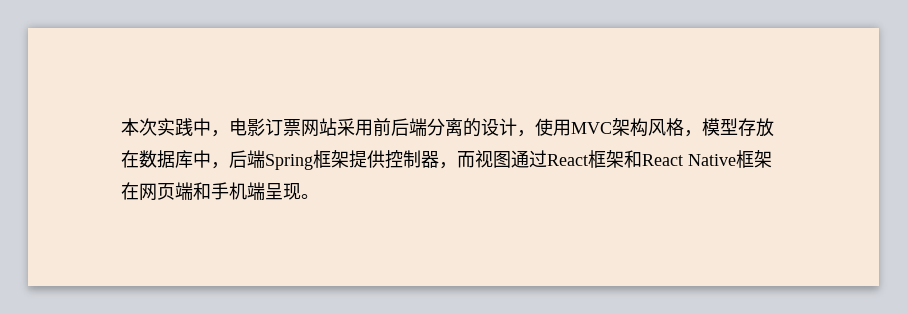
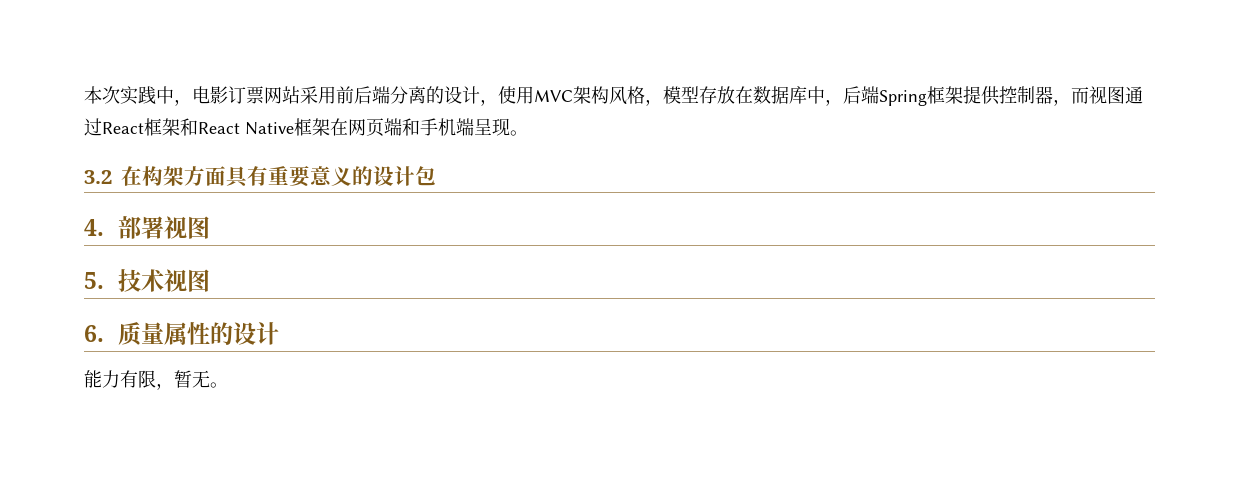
(319, 196) none -> [84,166,436,188] [84,216,210,239] [84,269,210,292] [84,322,279,345] [84,370,228,390] // 3.2在构架方面具有重要意义的设计包 // 4.部署视图 // 5.技术视图 // 6.质量属性的设计 // 能力有限，暂无。

